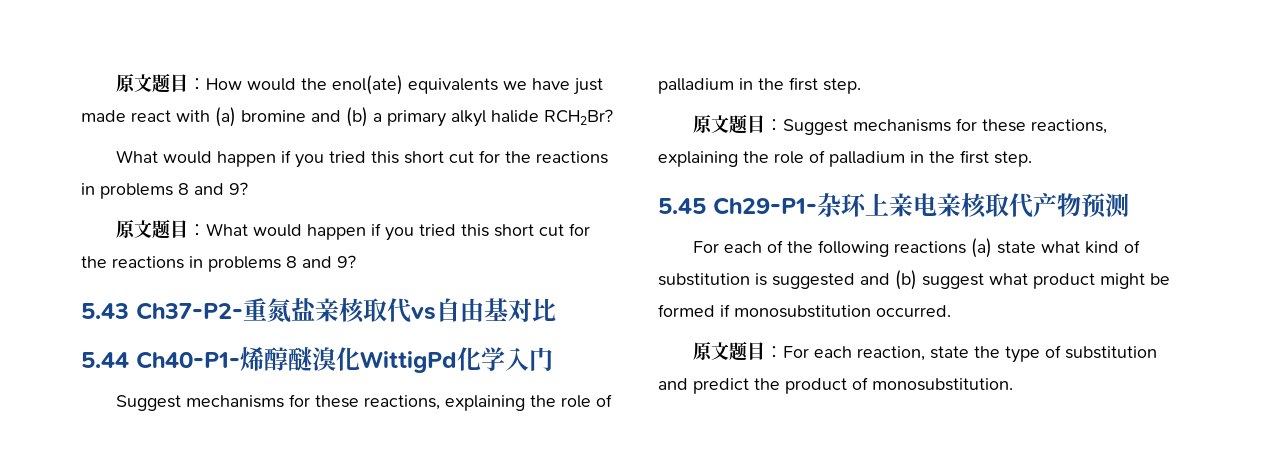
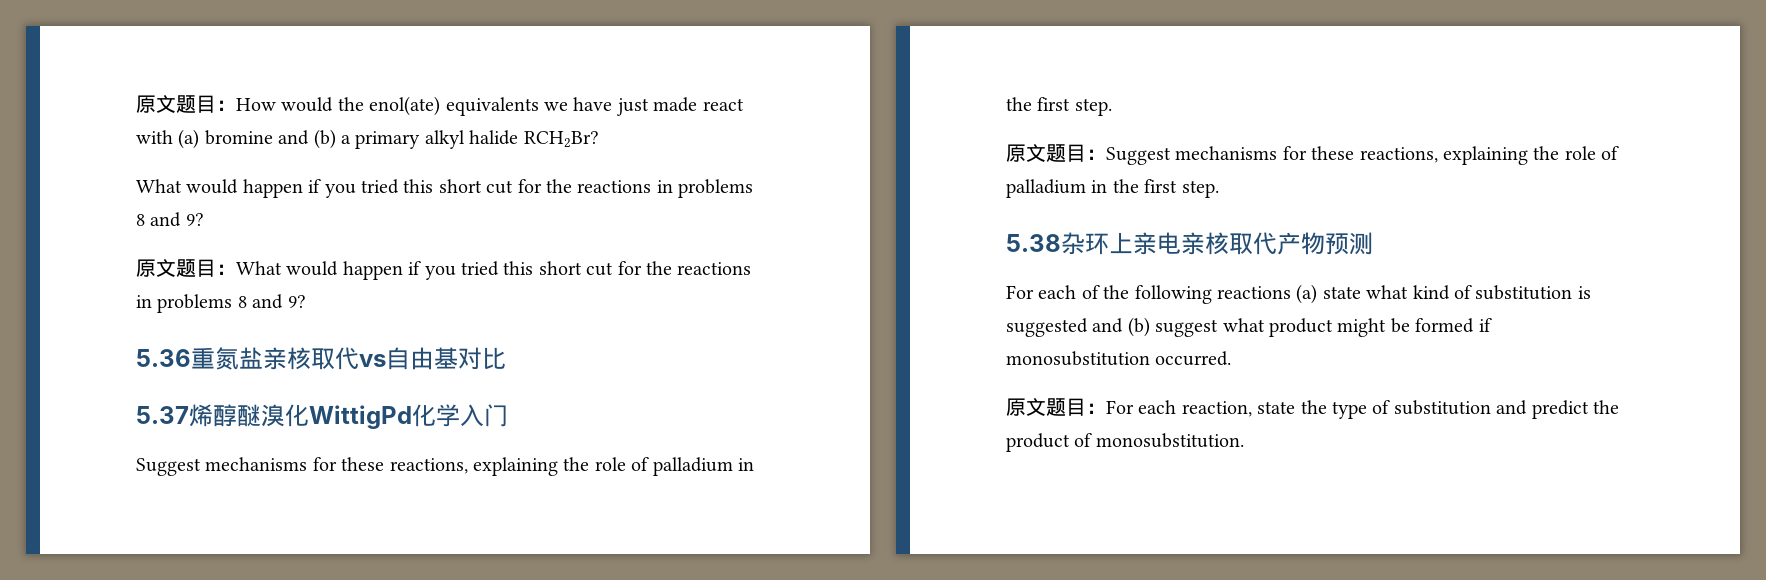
[81,302,243,320] 5.43 Ch37-P2- -> [136,349,191,367] 5.36
[81,351,240,369] 5.44 Ch40-P1- -> [136,406,189,424] 5.37
[658,197,817,215] 5.45 Ch29-P1- -> [1006,234,1061,252] 5.38

